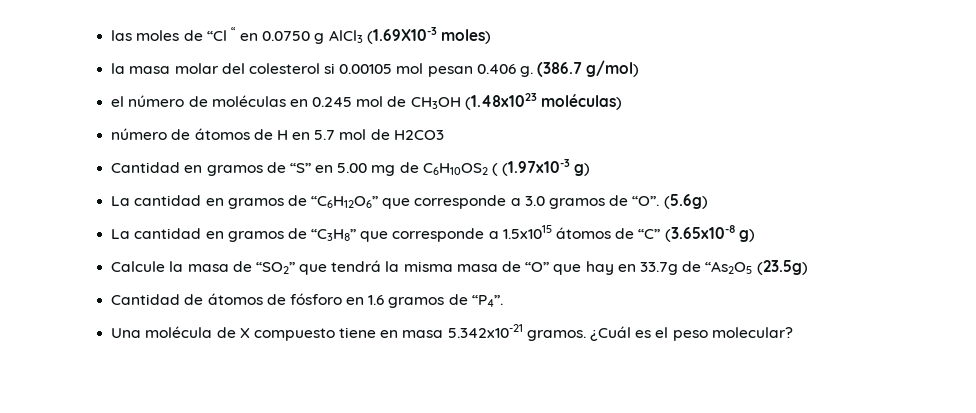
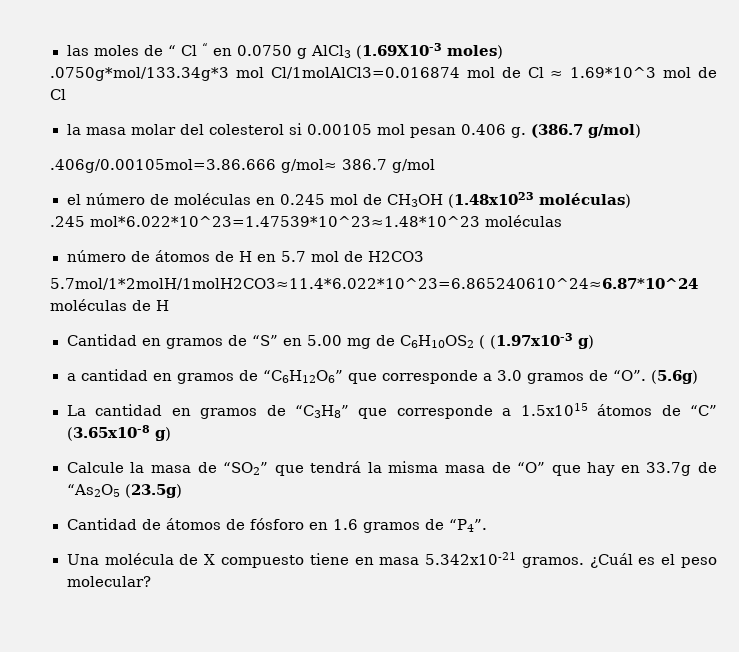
[206,30,227,41] “Cl -> [167,45,197,56] “ Cl
(492, 36) none -> [50,67,717,81] [50,89,67,100] // .0750g*mol/133.34g*3 mol Cl/1molAlCl3=0.016874 mol de Cl ≈ 1.69*10^3 mol de Cl
(640, 68) none -> [50,159,436,173] // .406g/0.00105mol=3.86.666 g/mol≈ 386.7 g/mol
(623, 102) none -> [50,215,563,227] // .245 mol*6.022*10^23=1.47539*10^23≈1.48*10^23 moléculas
(444, 135) none -> [50,278,699,290] [50,299,170,311] // 5.7mol/1*2molH/1molH2CO3≈11.4*6.022*10^23=6.865240610^24≈6.87*10^24 moléculas de H
[111,196,131,206] La -> [66,373,76,381] a

